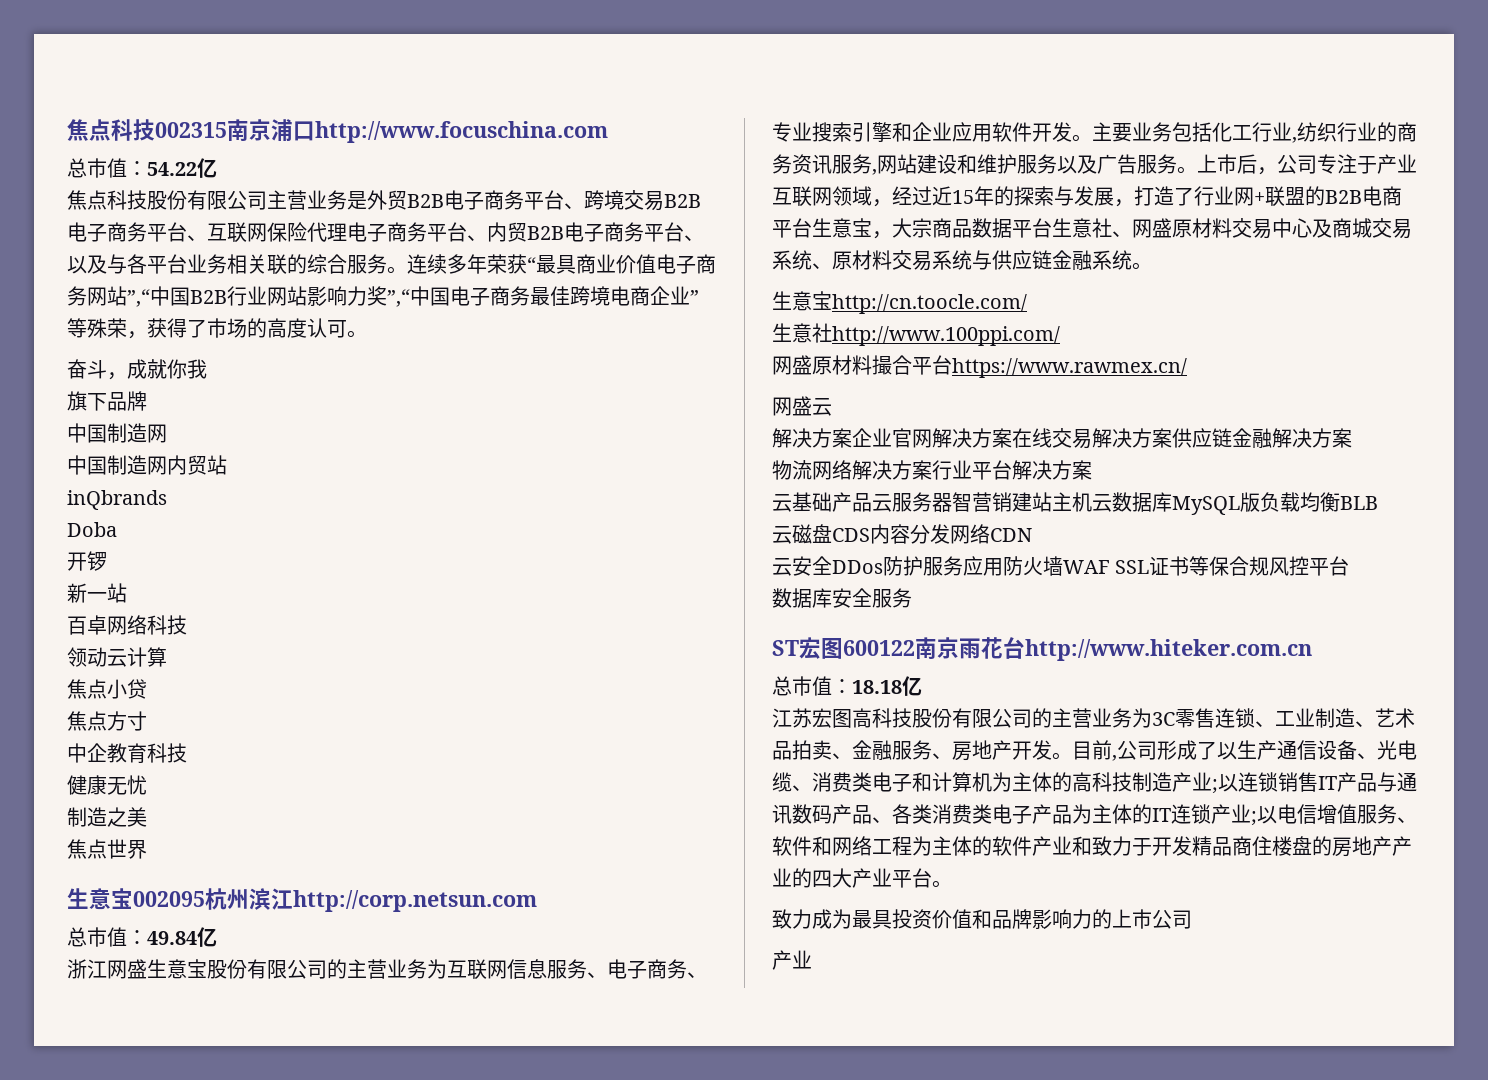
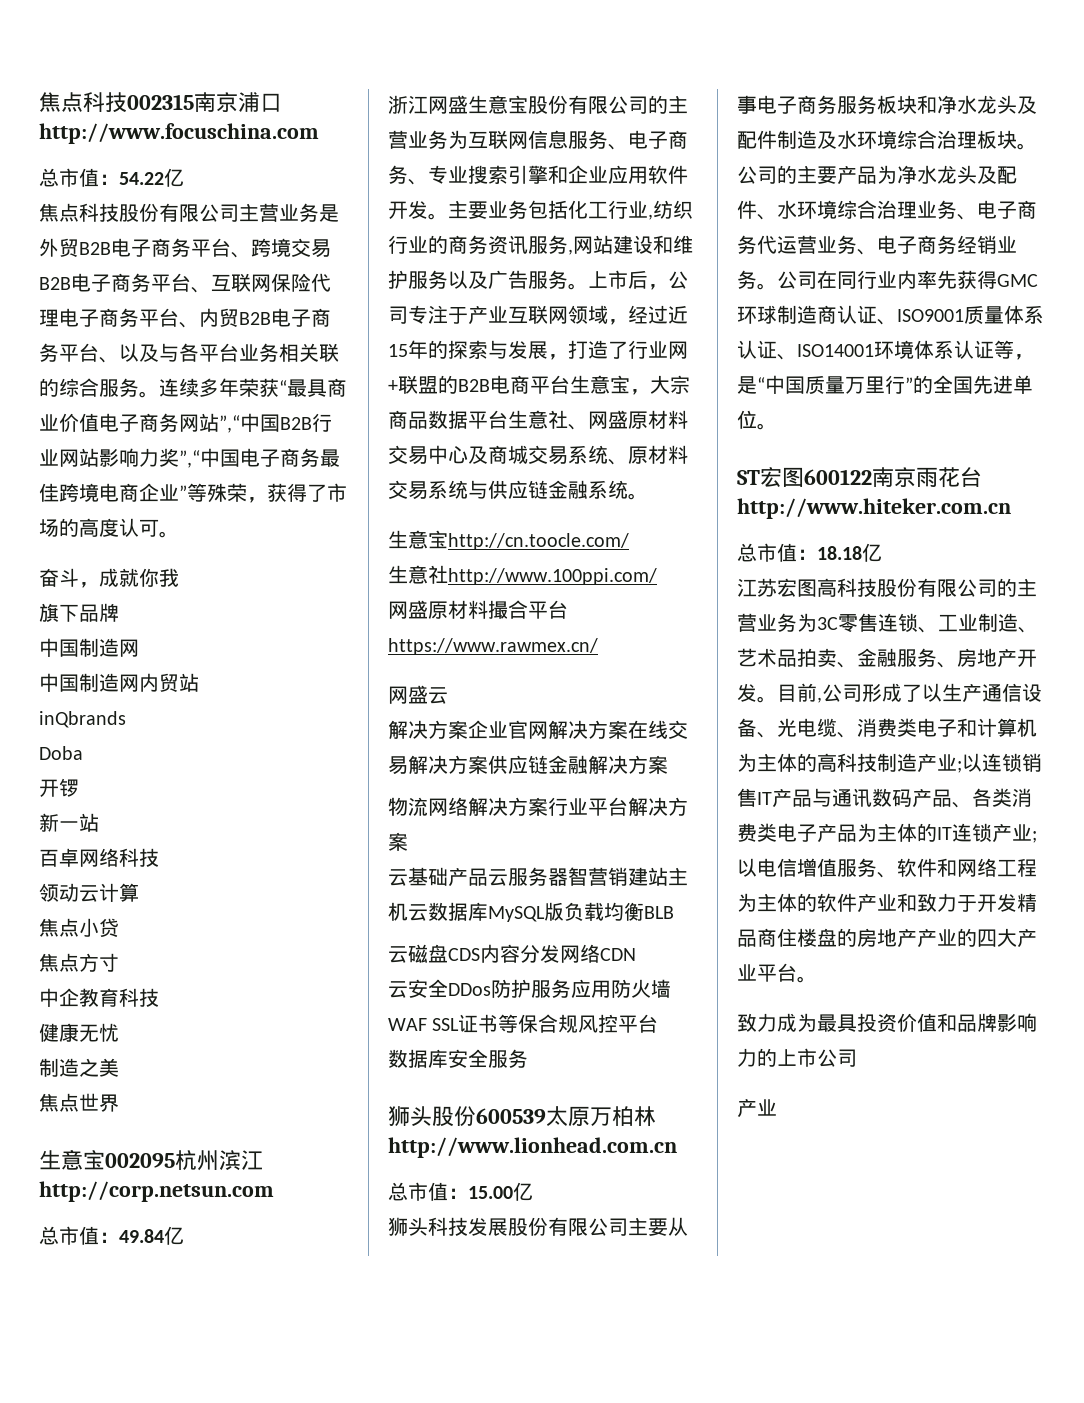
(912, 598) none -> [388,1106,656,1127] [388,1137,677,1158] [388,1182,533,1201] [388,1217,688,1236] [737,95,1037,114] [737,130,1037,150] [737,165,1017,184] [737,200,1037,220] [737,235,1017,255] [737,270,1038,290] [737,305,1044,325] [737,340,1034,360] [737,375,1033,394] [737,410,777,430] // 狮头股份600539太原万柏林http://www.lionhead.com.cn // 总市值：15.00亿 // 狮头科技发展股份有限公司主要从事电子商务服务板块和净水龙头及配件制造及水环境综合治理板块。公司的主要产品为净水龙头及配件、水环境综合治理业务、电子商务代运营业务、电子商务经销业务。公司在同行业内率先获得GMC环球制造商认证、ISO9001质量体系认证、ISO14001环境体系认证等，是“中国质量万里行”的全国先进单位。

